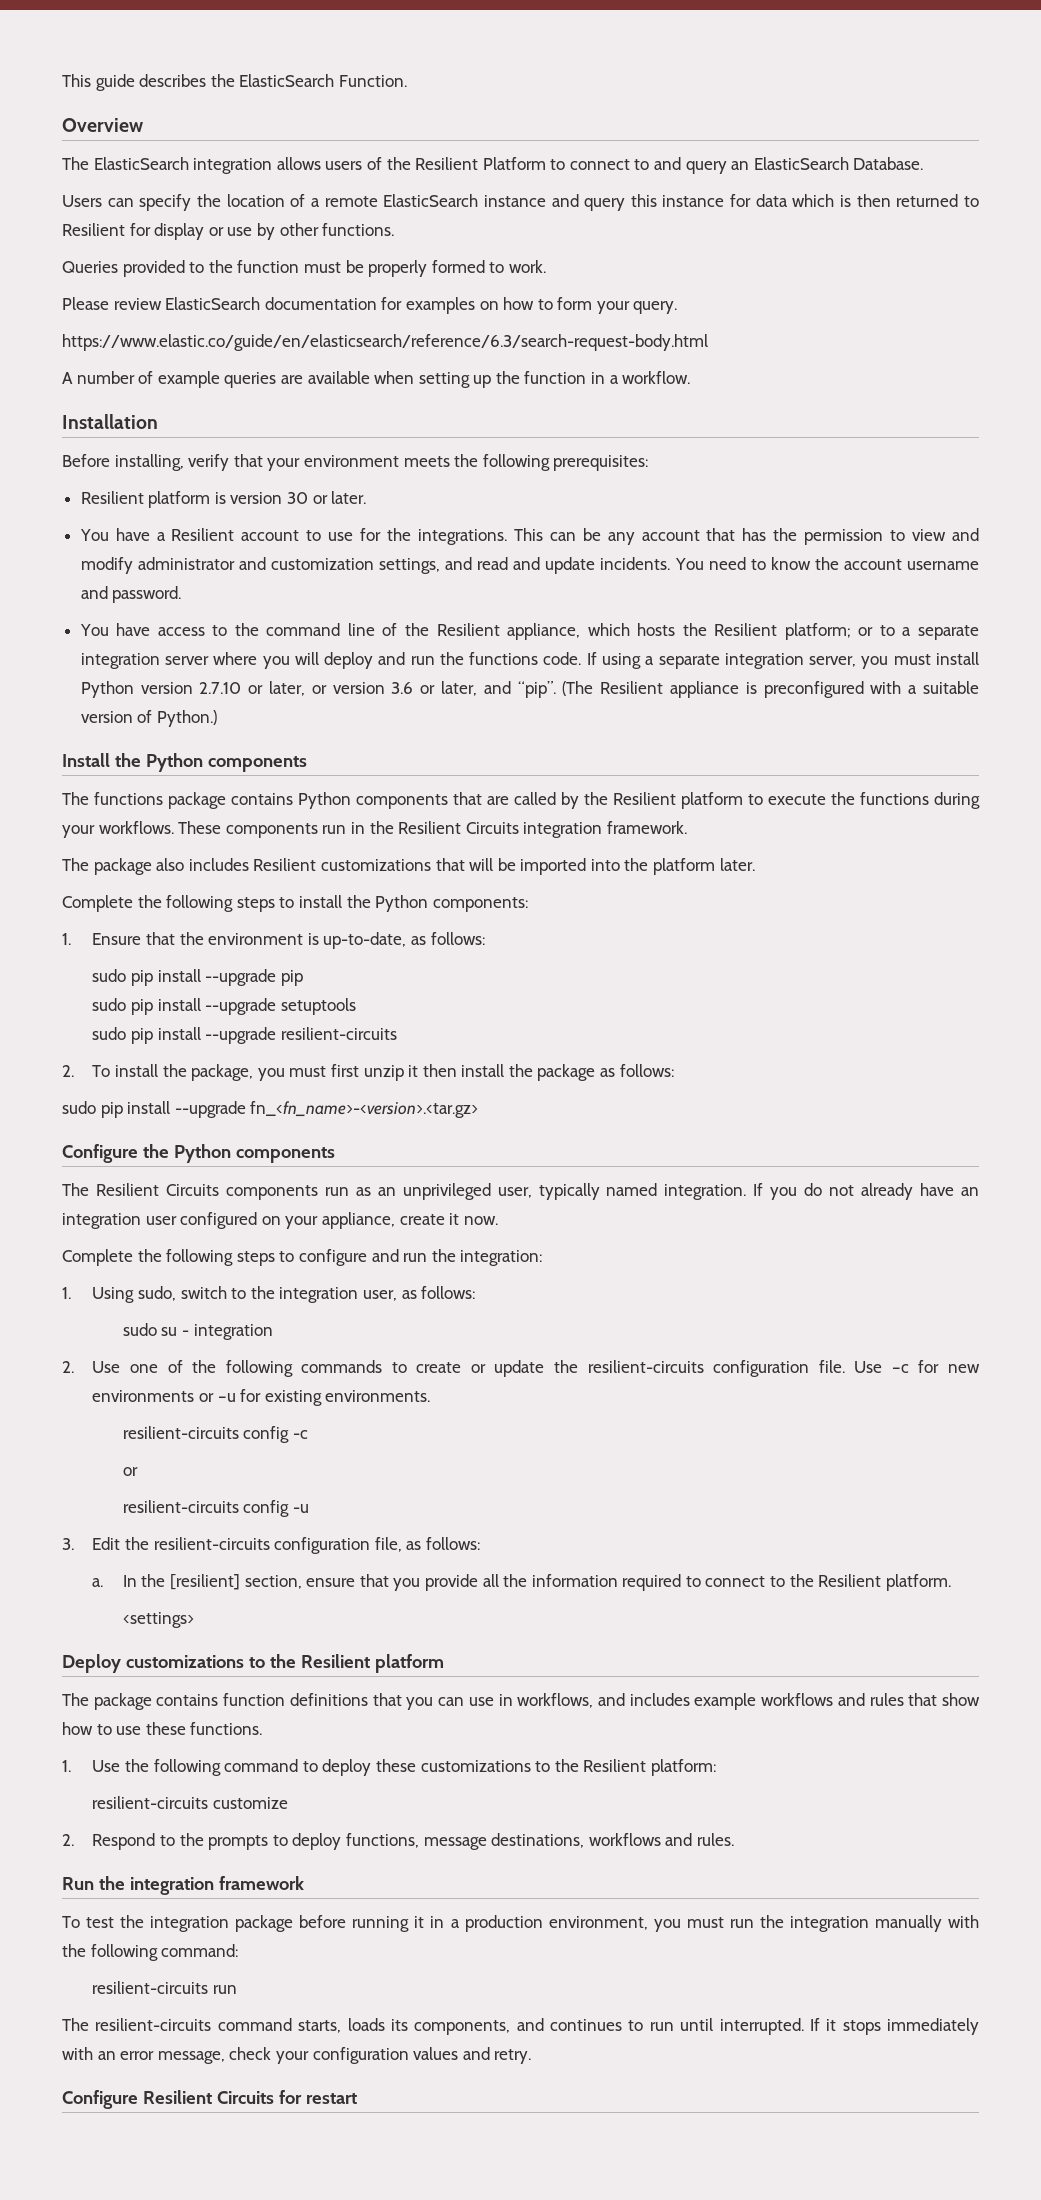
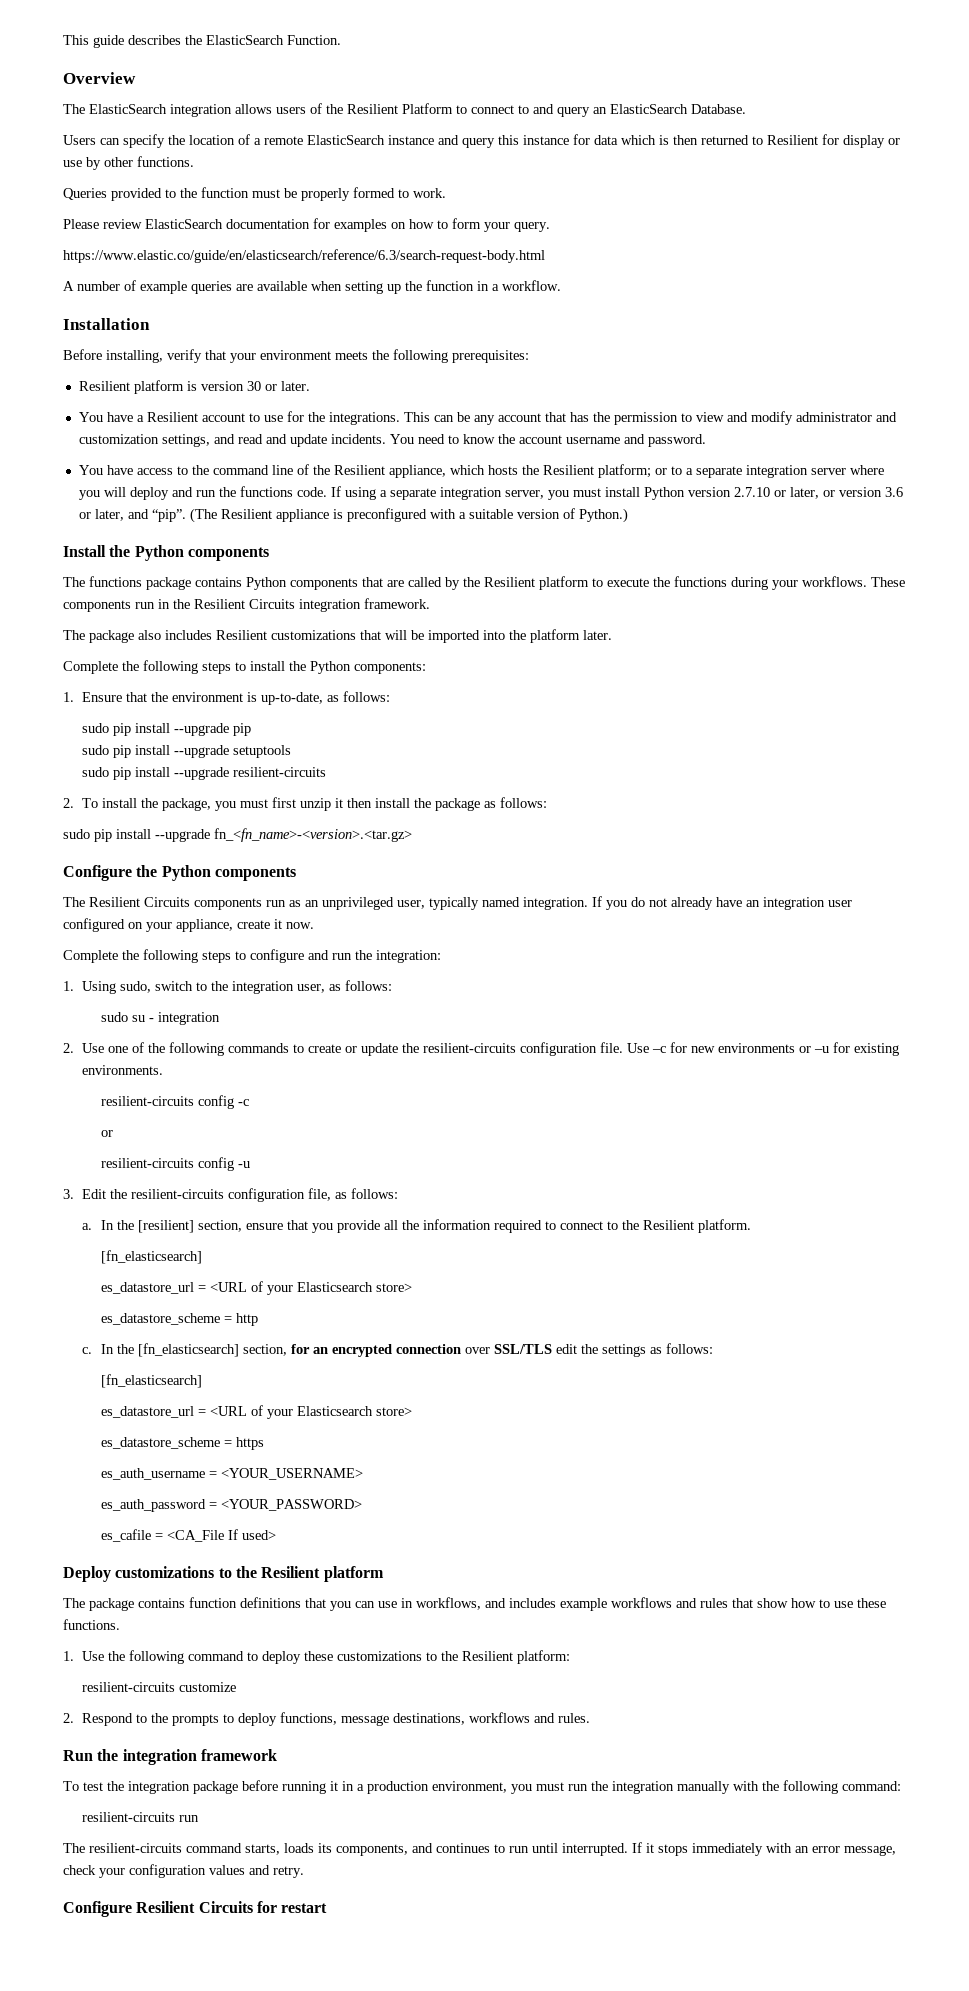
[122,1612,194,1628] <settings> -> [101,1250,203,1264] [101,1281,413,1295] [101,1313,259,1326] [82,1343,714,1357] [101,1374,203,1388] [101,1405,413,1419] [101,1437,265,1450] [101,1468,364,1480] [101,1499,363,1512] [101,1529,277,1542] [fn_elasticsearch] // es_datastore_url = <URL of your Elasticsearch store> // es_datastore_scheme = http // c. In the [fn_elasticsearch] section, for an encrypted connection over SSL/TLS edit the settings as follows: // [fn_elasticsearch] // es_datastore_url = <URL of your Elasticsearch store> // es_datastore_scheme = https // es_auth_username = <YOUR_USERNAME> // es_auth_password = <YOUR_PASSWORD> // es_cafile = <CA_File If used>

